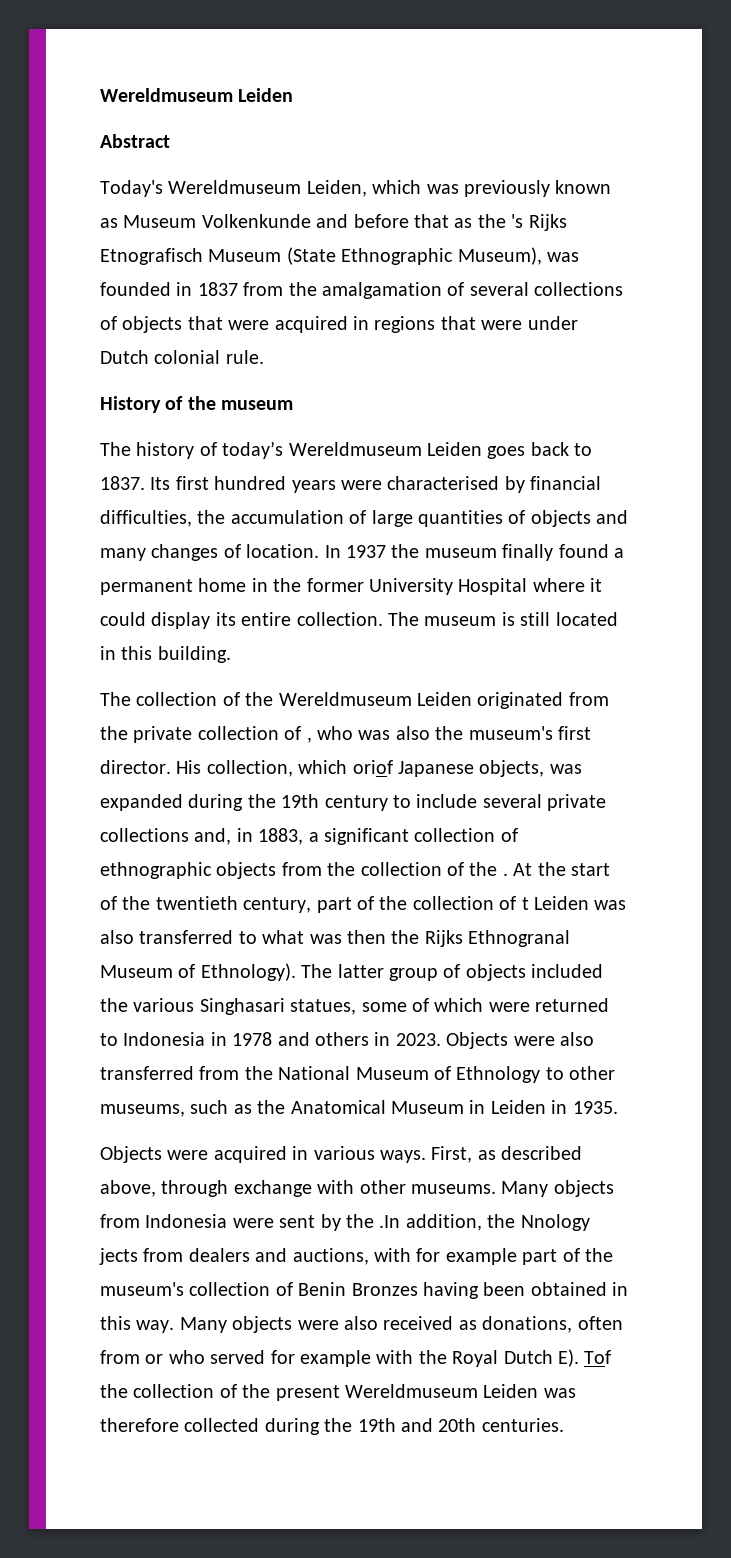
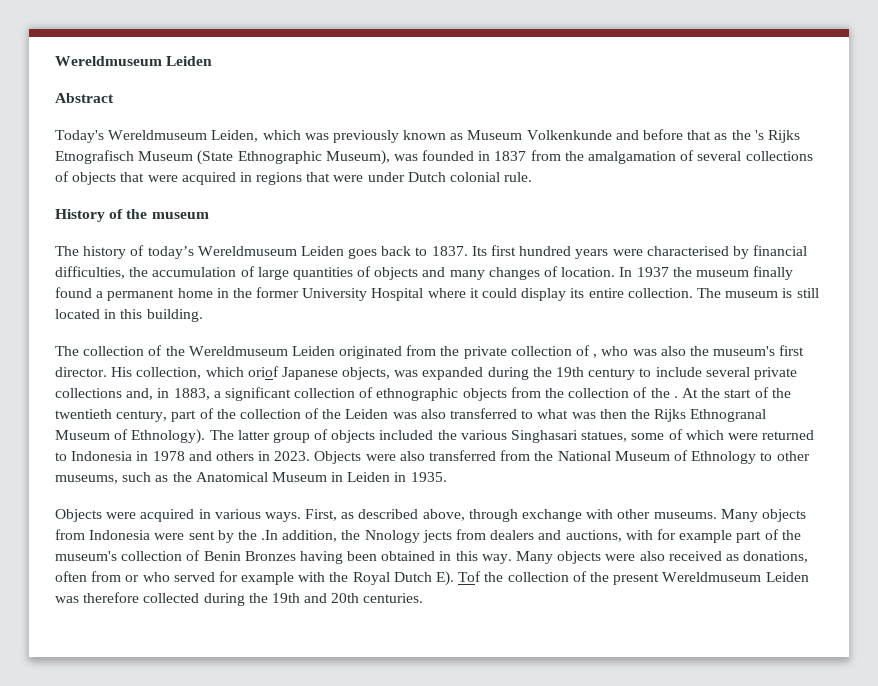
[521,897,529,910] t -> [322,409,342,419] the

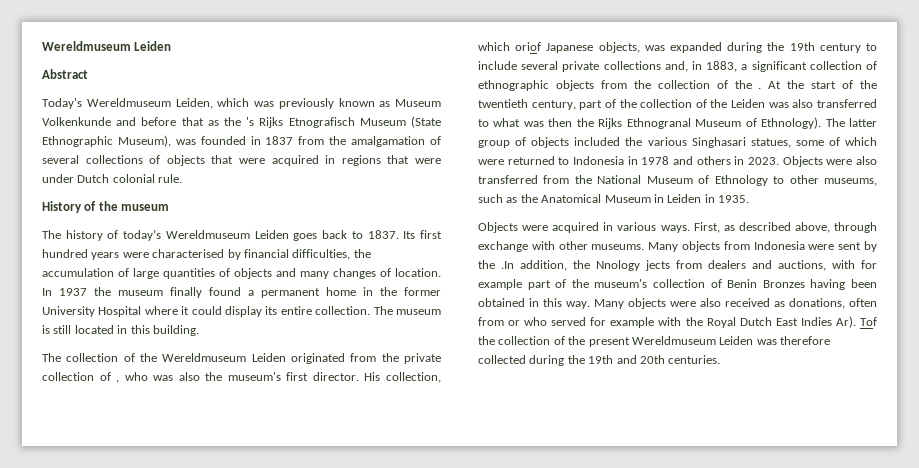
[436,571,455,586] E). -> [775,316,856,328] East Indies Ar).

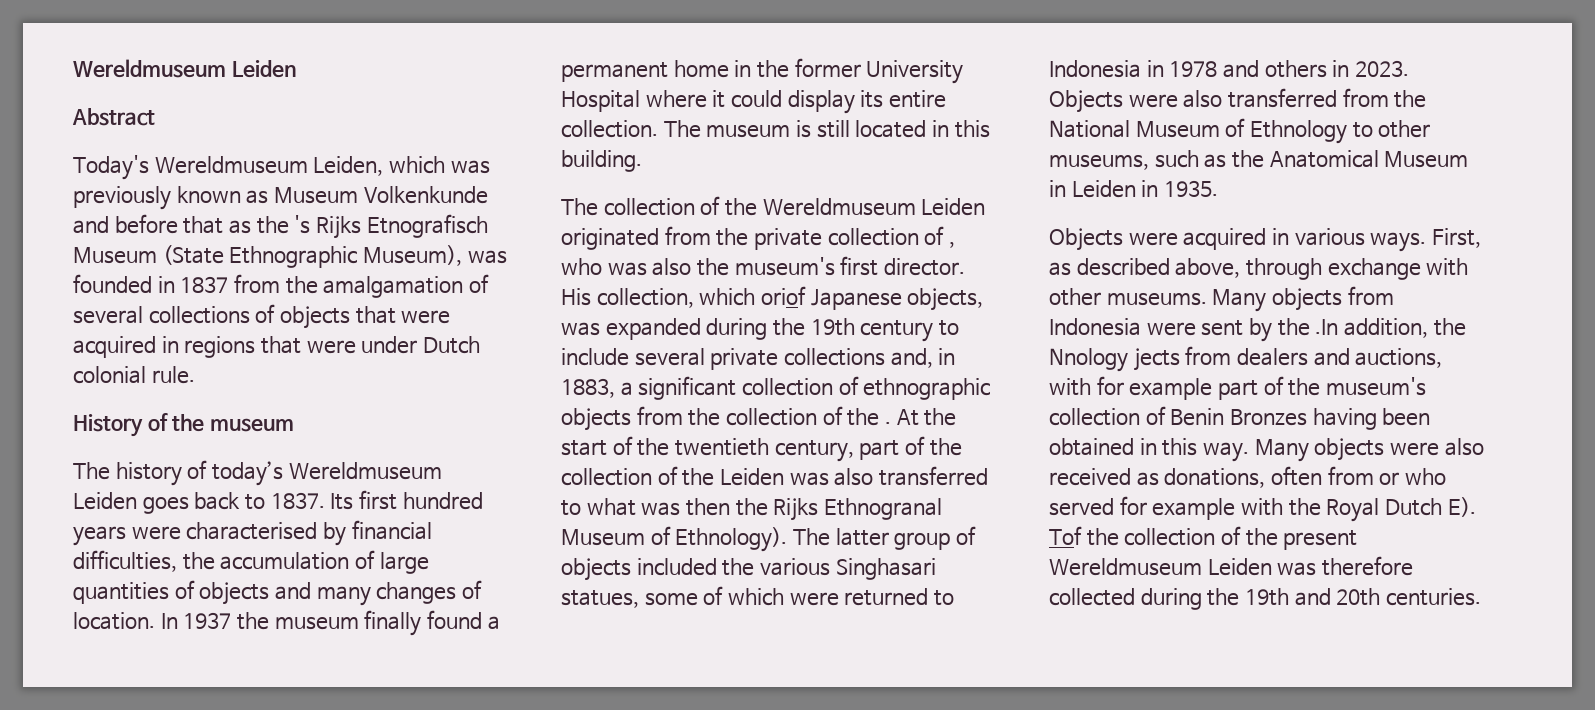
[775,316,856,328] East Indies Ar). -> [1447,497,1476,517] E).

